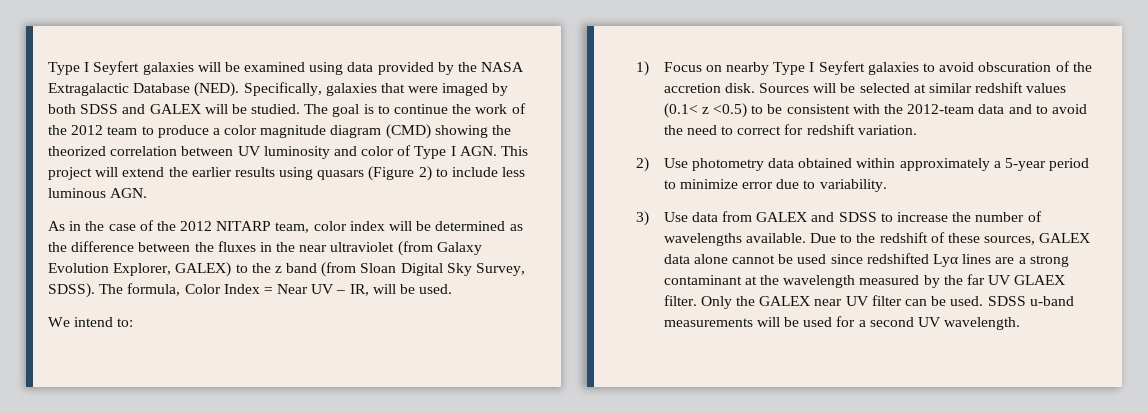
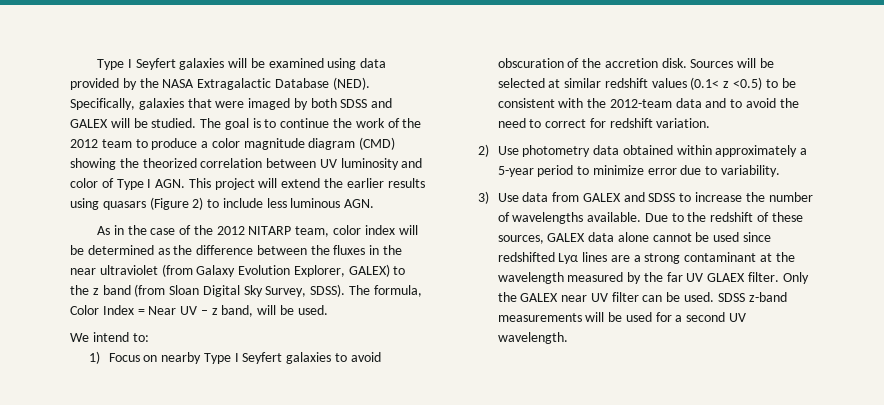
[349,284,369,296] IR, -> [211,305,254,317] z band,
[1029,296,1074,306] u-band -> [748,292,787,302] z-band

